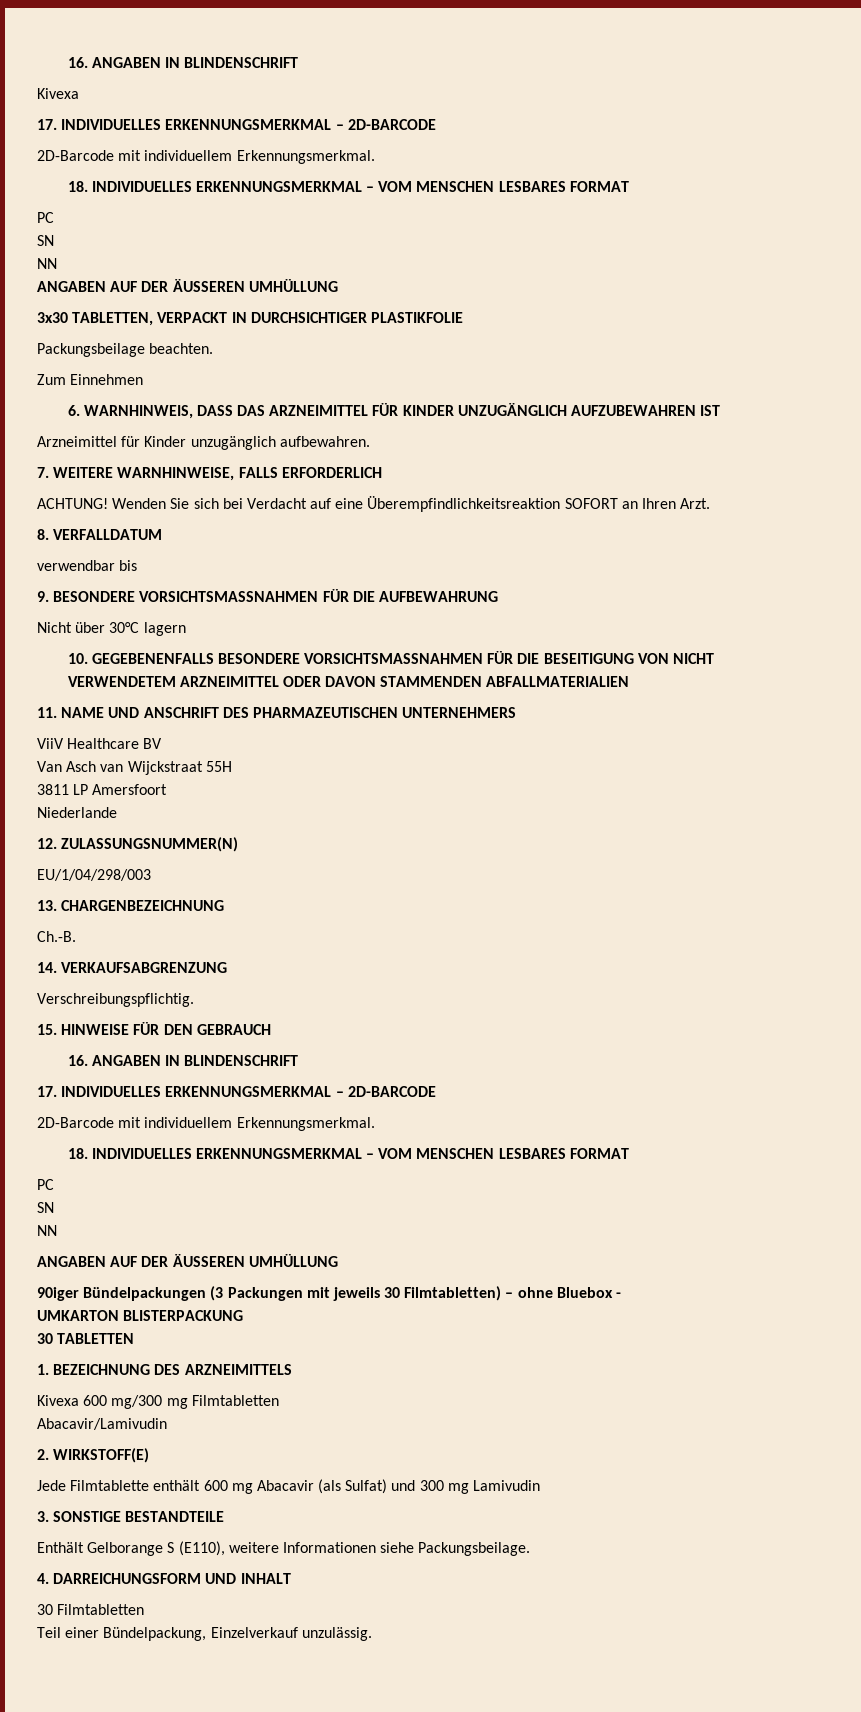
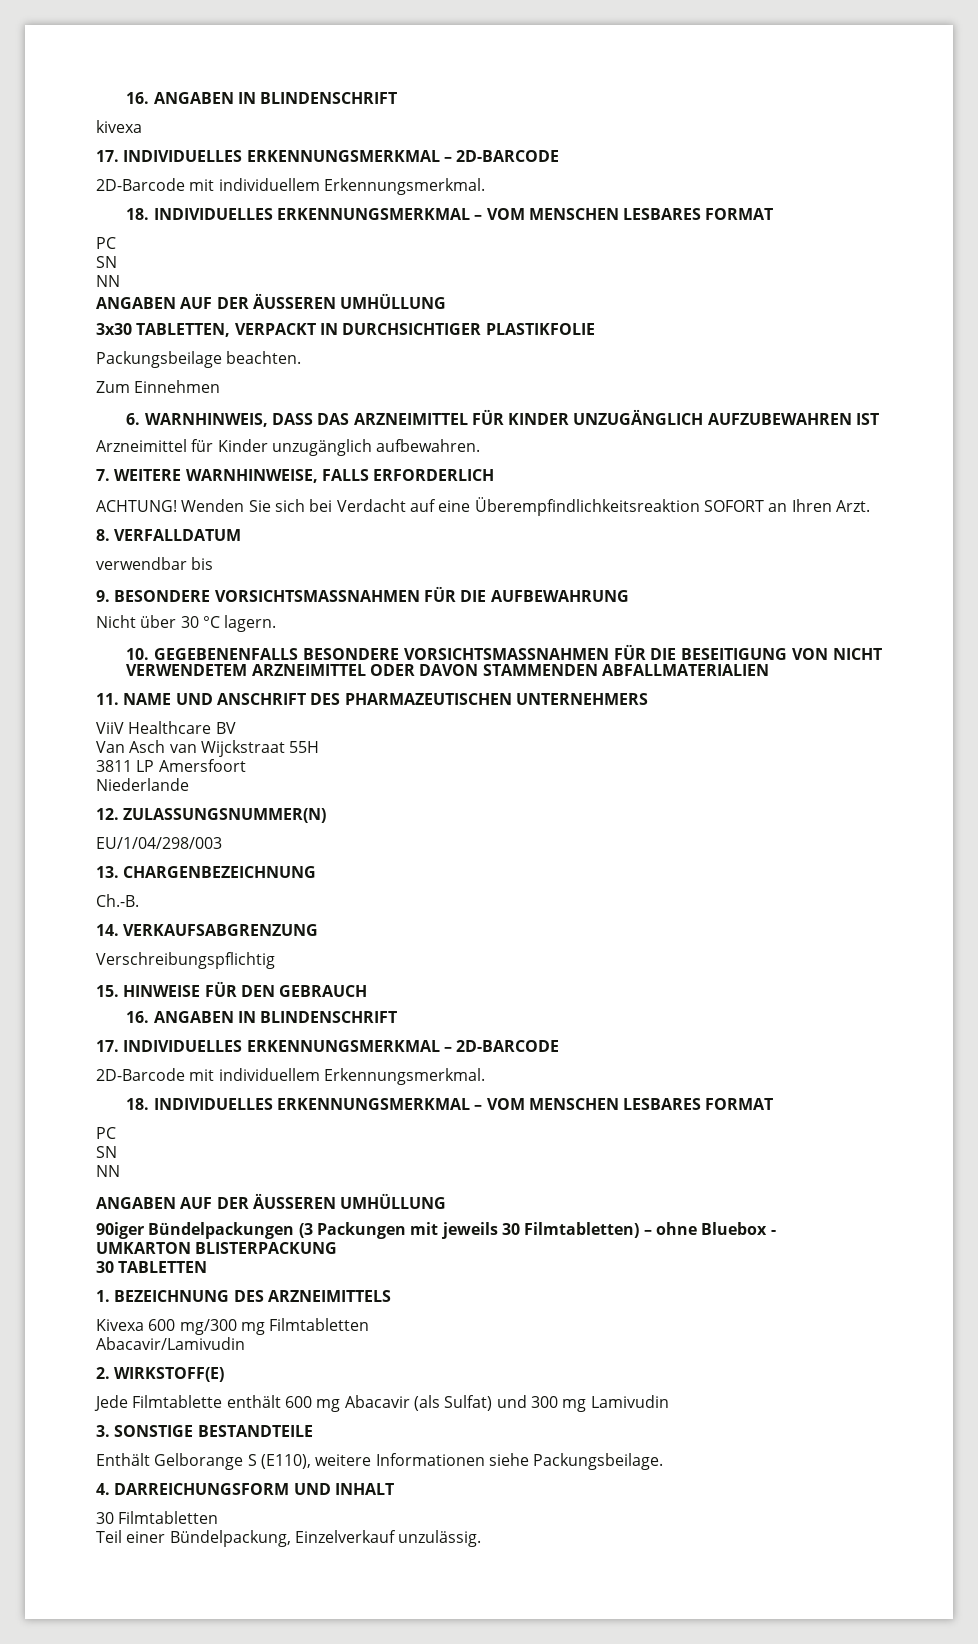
[67,57,299,68] [37,88,79,99] 16. ANGABEN IN BLINDENSCHRIFT // Kivexa -> [126,92,398,104] [96,120,142,133] 16. ANGABEN IN BLINDENSCHRIFT // kivexa
[109,622,186,636] 30°C lagern -> [180,615,277,632] 30 °C lagern.
[37,993,194,1007] Verschreibungspflichtig. -> [96,952,275,969] Verschreibungspflichtig

